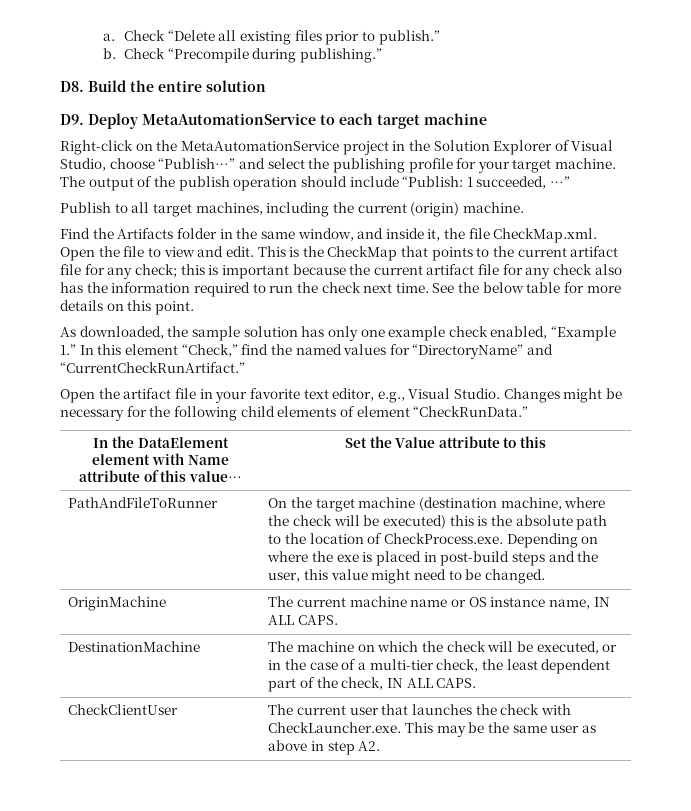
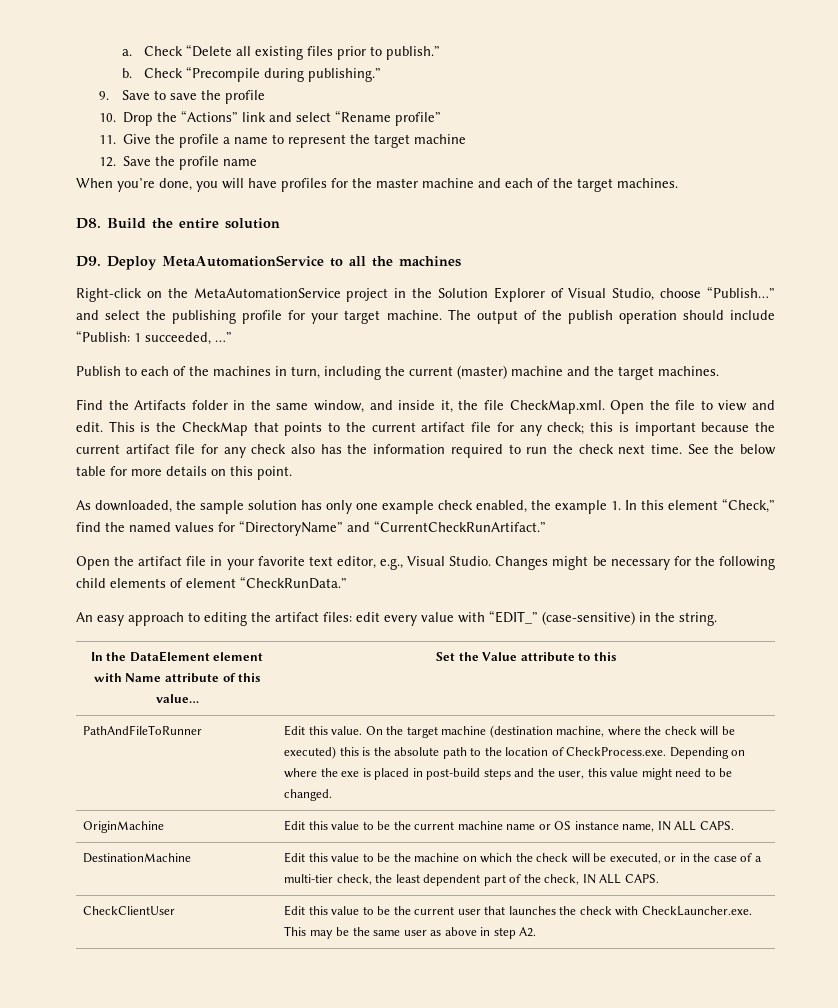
(383, 55) none -> [98,90,265,104] [98,110,442,126] [98,134,467,148] [98,156,258,170] [76,178,678,192] // 9. Save to save the profile // 10. Drop the “Actions” link and select “Rename profile” // 11. Give the profile a name to represent the target machine // 12. Save the profile name // When you’re done, you will have profiles for the master machine and each of the target machines.
[339,113,487,129] each target machine -> [349,256,461,267] all the machines
[131,202,524,217] all target machines, including the current (origin) machine. -> [141,365,719,380] each of the machines in turn, including the current (master) machine and the target machines.
[551,326,617,341] [60,344,76,355] “Example 1.” -> [531,500,621,514] the example 1.
(529, 411) none -> [76,610,717,626] // An easy approach to editing the artifact files: edit every value with “EDIT_” (case-sensitive) in the string.
(219, 502) none -> [284,725,363,736] Edit this value.
[268,596,294,607] The -> [284,820,411,831] Edit this value to be the
[268,641,294,652] The -> [284,852,411,863] Edit this value to be the
[268,704,294,715] The -> [284,905,411,916] Edit this value to be the

